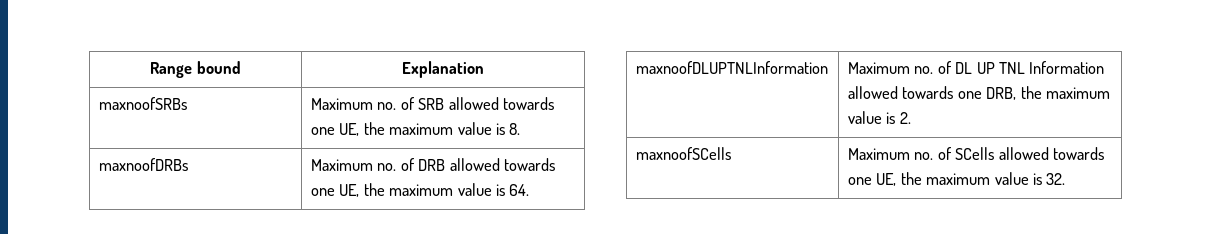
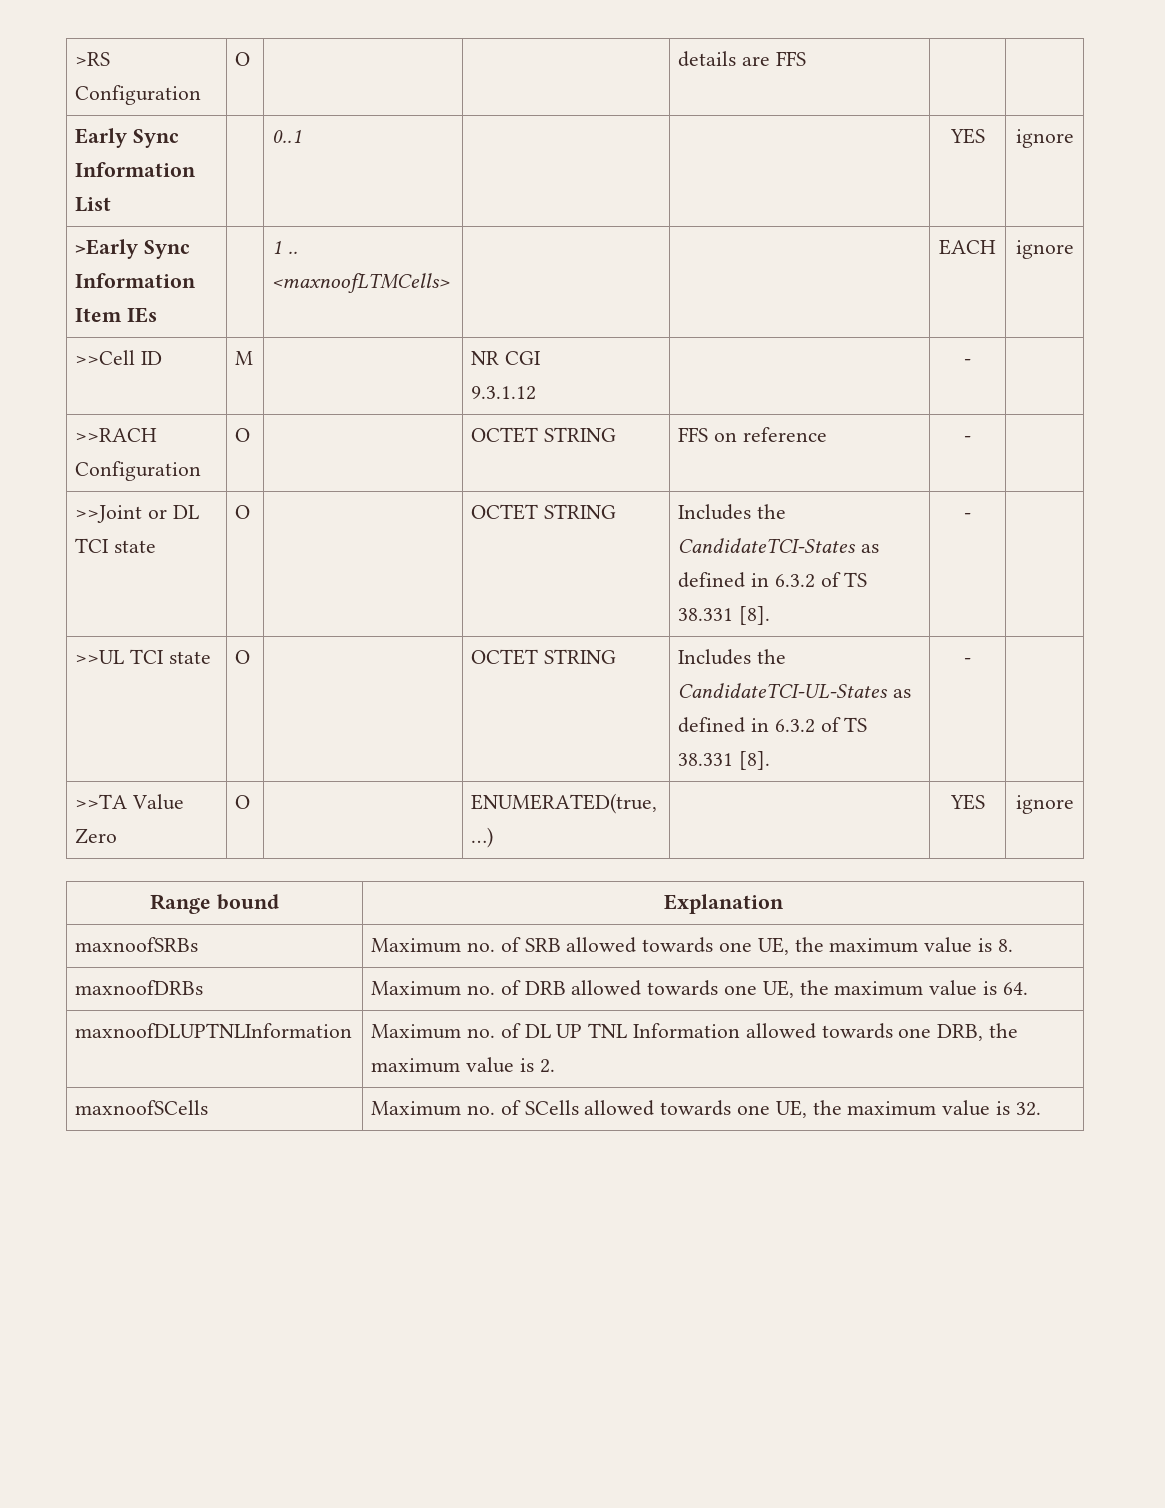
(150, 70) none -> [75,52,111,66] [75,85,202,105] [235,52,251,66] [678,51,806,67] [75,128,179,148] [75,162,197,177] [75,197,112,212] [272,129,303,143] [949,128,985,144] [1015,129,1074,148] [75,239,190,259] [75,273,197,288] [75,307,157,323] [272,240,298,254] [272,273,451,293] [939,239,996,255] [1015,240,1074,259] [75,350,162,365] [235,351,254,365] [471,351,541,365] [471,386,537,400] [964,359,971,365] [75,428,158,442] [75,461,202,481] [235,428,251,442] [471,427,616,443] [678,427,827,442] [964,436,971,442] [75,505,199,523] [75,538,156,553] [235,505,251,519] [471,504,616,520] [678,504,786,520] [678,538,879,553] [678,572,868,588] [678,606,770,625] [964,513,971,519] [75,649,211,664] [235,650,251,664] [471,649,616,665] [678,649,786,665] [678,683,911,699] [678,717,868,733] [678,751,770,770] [964,658,971,664] [75,794,184,810] [75,828,118,844] [235,795,251,809] [471,793,658,814] [471,827,494,848] [949,794,985,810] [1015,795,1074,814] >RS Configuration | O | | | details are FFS | | // Early Sync Information List | | 0..1 | | | YES | ignore // >Early Sync Information Item IEs | | 1 .. <maxnoofLTMCells> | | | EACH | ignore // >>Cell ID | M | | NR CGI // 9.3.1.12 | | - | // >>RACH Configuration | O | | OCTET STRING | FFS on reference | - | // >>Joint or DL TCI state | O | | OCTET STRING | Includes the CandidateTCI-States as defined in 6.3.2 of TS 38.331 [8]. | - | // >>UL TCI state | O | | OCTET STRING | Includes the CandidateTCI-UL-States as defined in 6.3.2 of TS 38.331 [8]. | - | // >>TA Value Zero | O | | ENUMERATED(true, …) | | YES | ignore //

